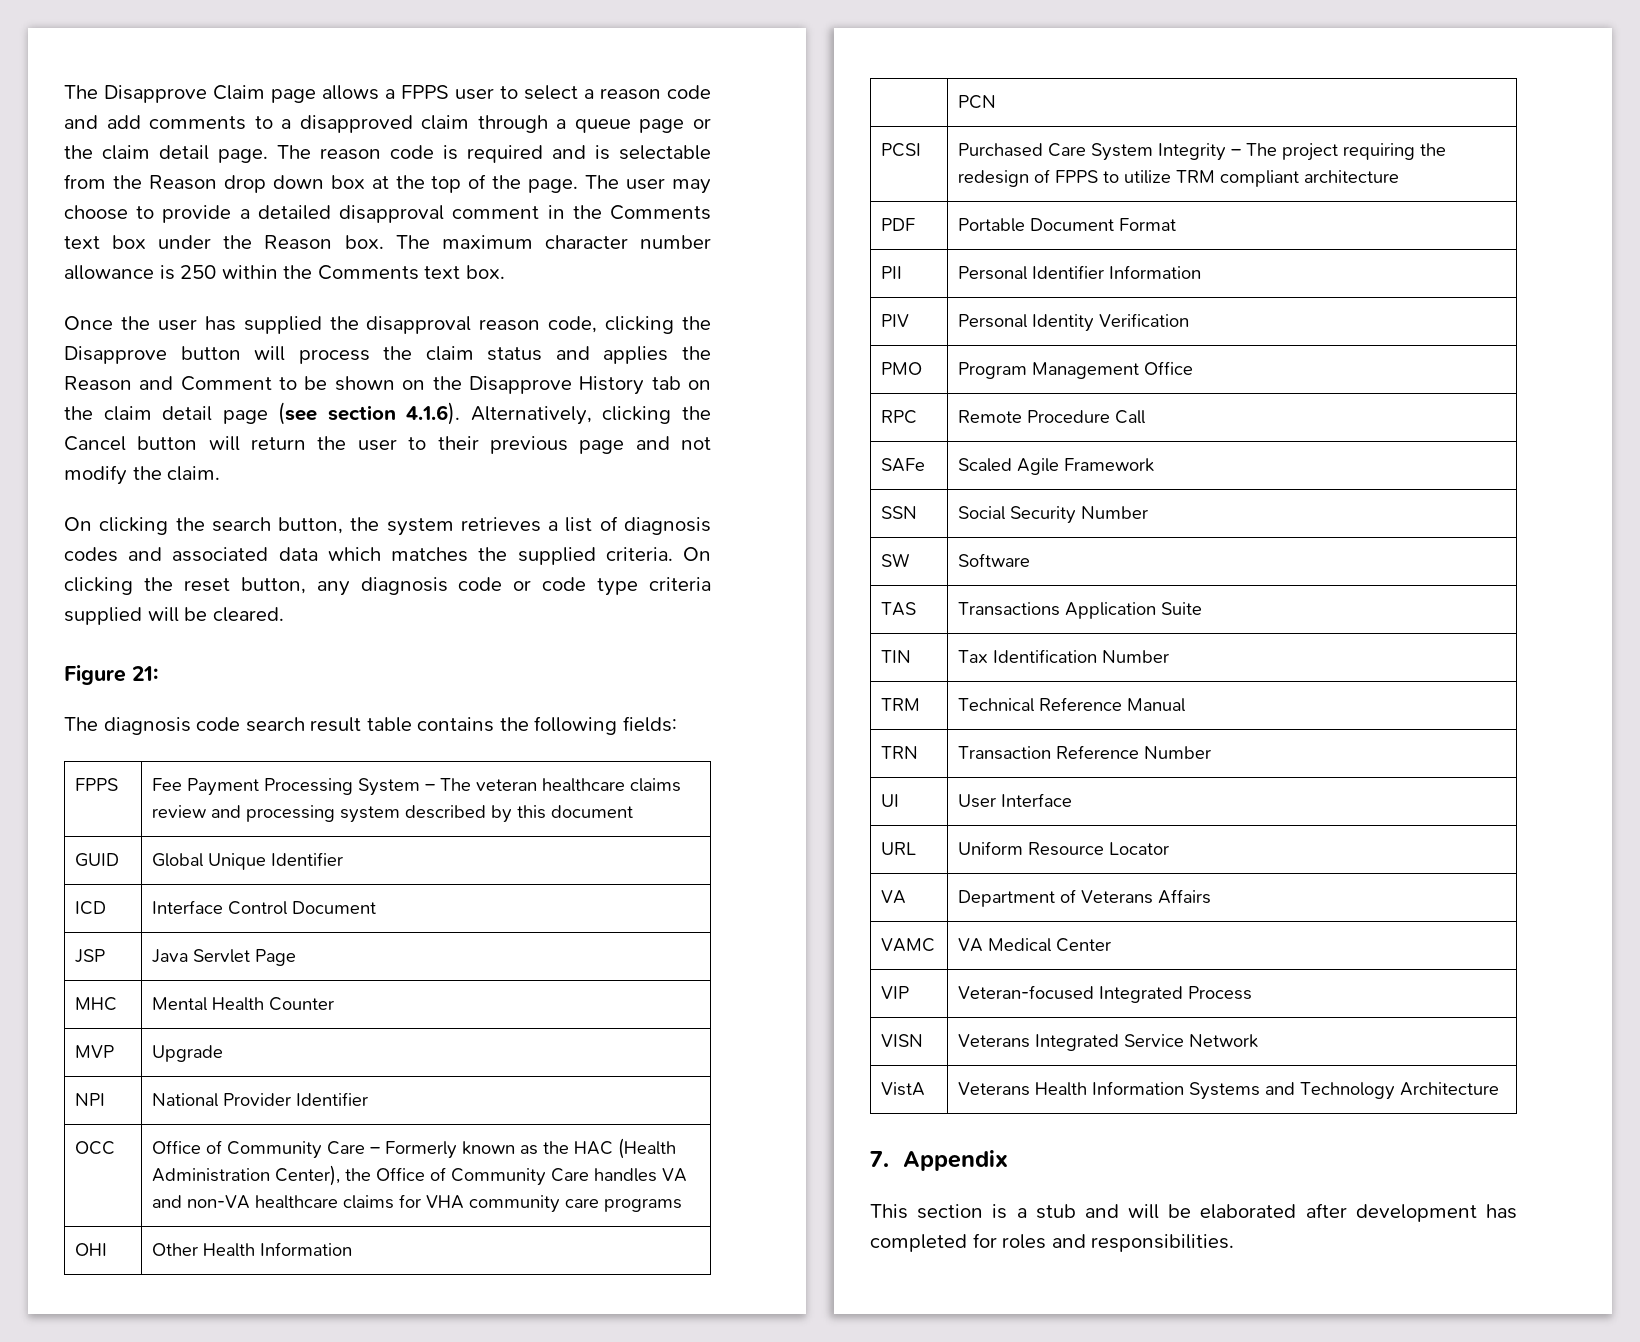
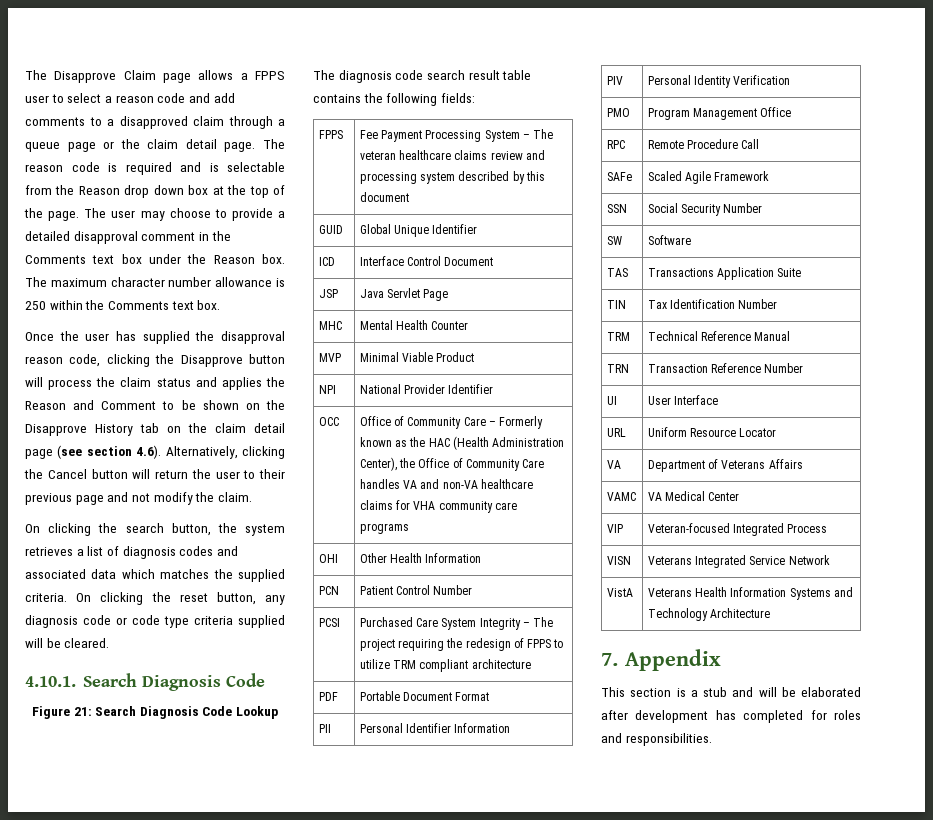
[406,402,461,425] 4.1.6). -> [136,445,162,459] 4.6).
[64,665,158,685] Figure 21: -> [25,673,265,691] [31,706,279,719] 4.10.1. Search Diagnosis Code // Figure 21: Search Diagnosis Code Lookup
[152,1045,224,1062] Upgrade -> [359,352,475,362] Minimal Viable Product
[958,95,997,109] | PCN -> [318,586,339,595] [359,585,473,595] PCN | Patient Control Number

